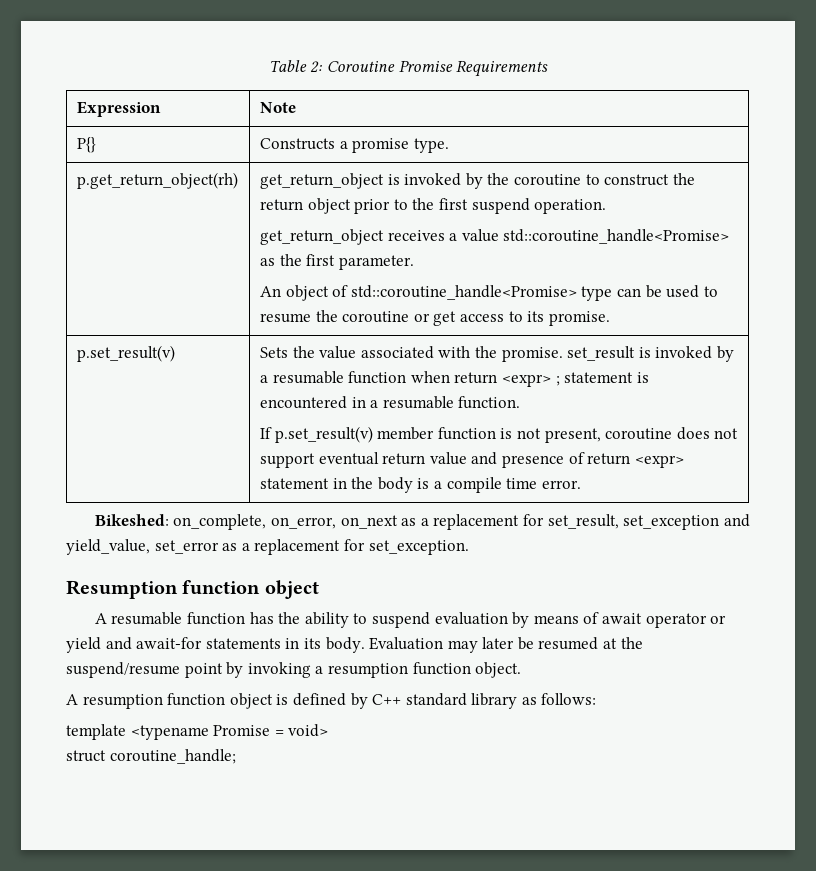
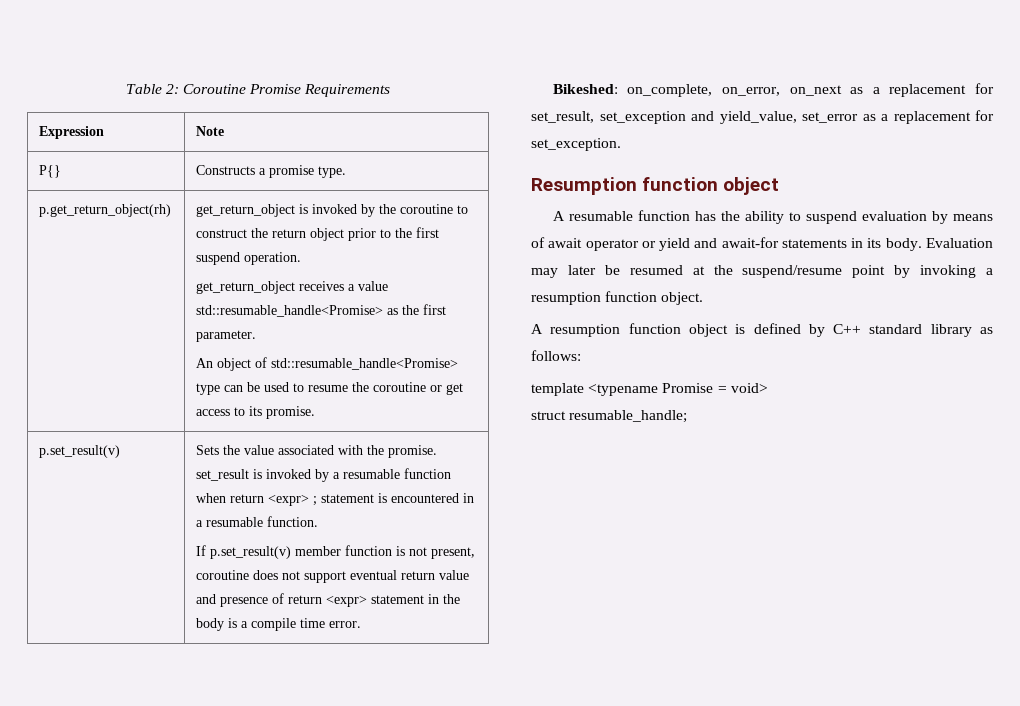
[503,229,730,244] std::coroutine_handle<Promise> -> [196,305,384,317] std::resumable_handle<Promise>
[350,285,577,300] std::coroutine_handle<Promise> -> [271,358,459,370] std::resumable_handle<Promise>
[109,749,236,764] coroutine_handle; -> [569,410,688,423] resumable_handle;

